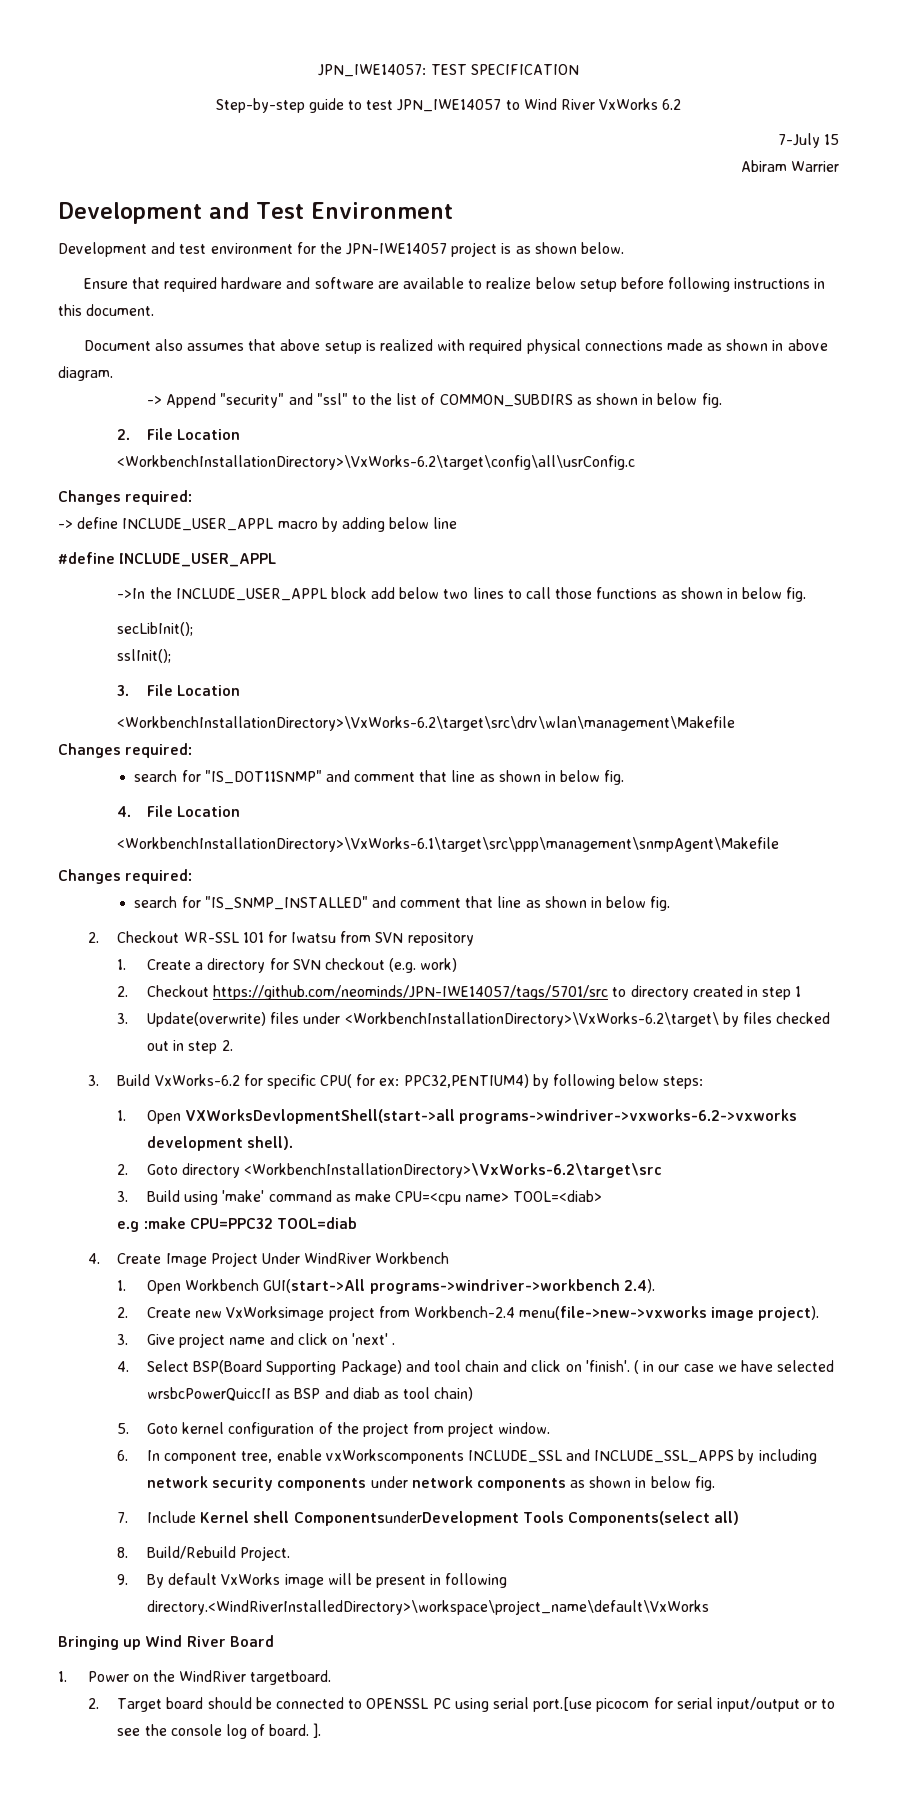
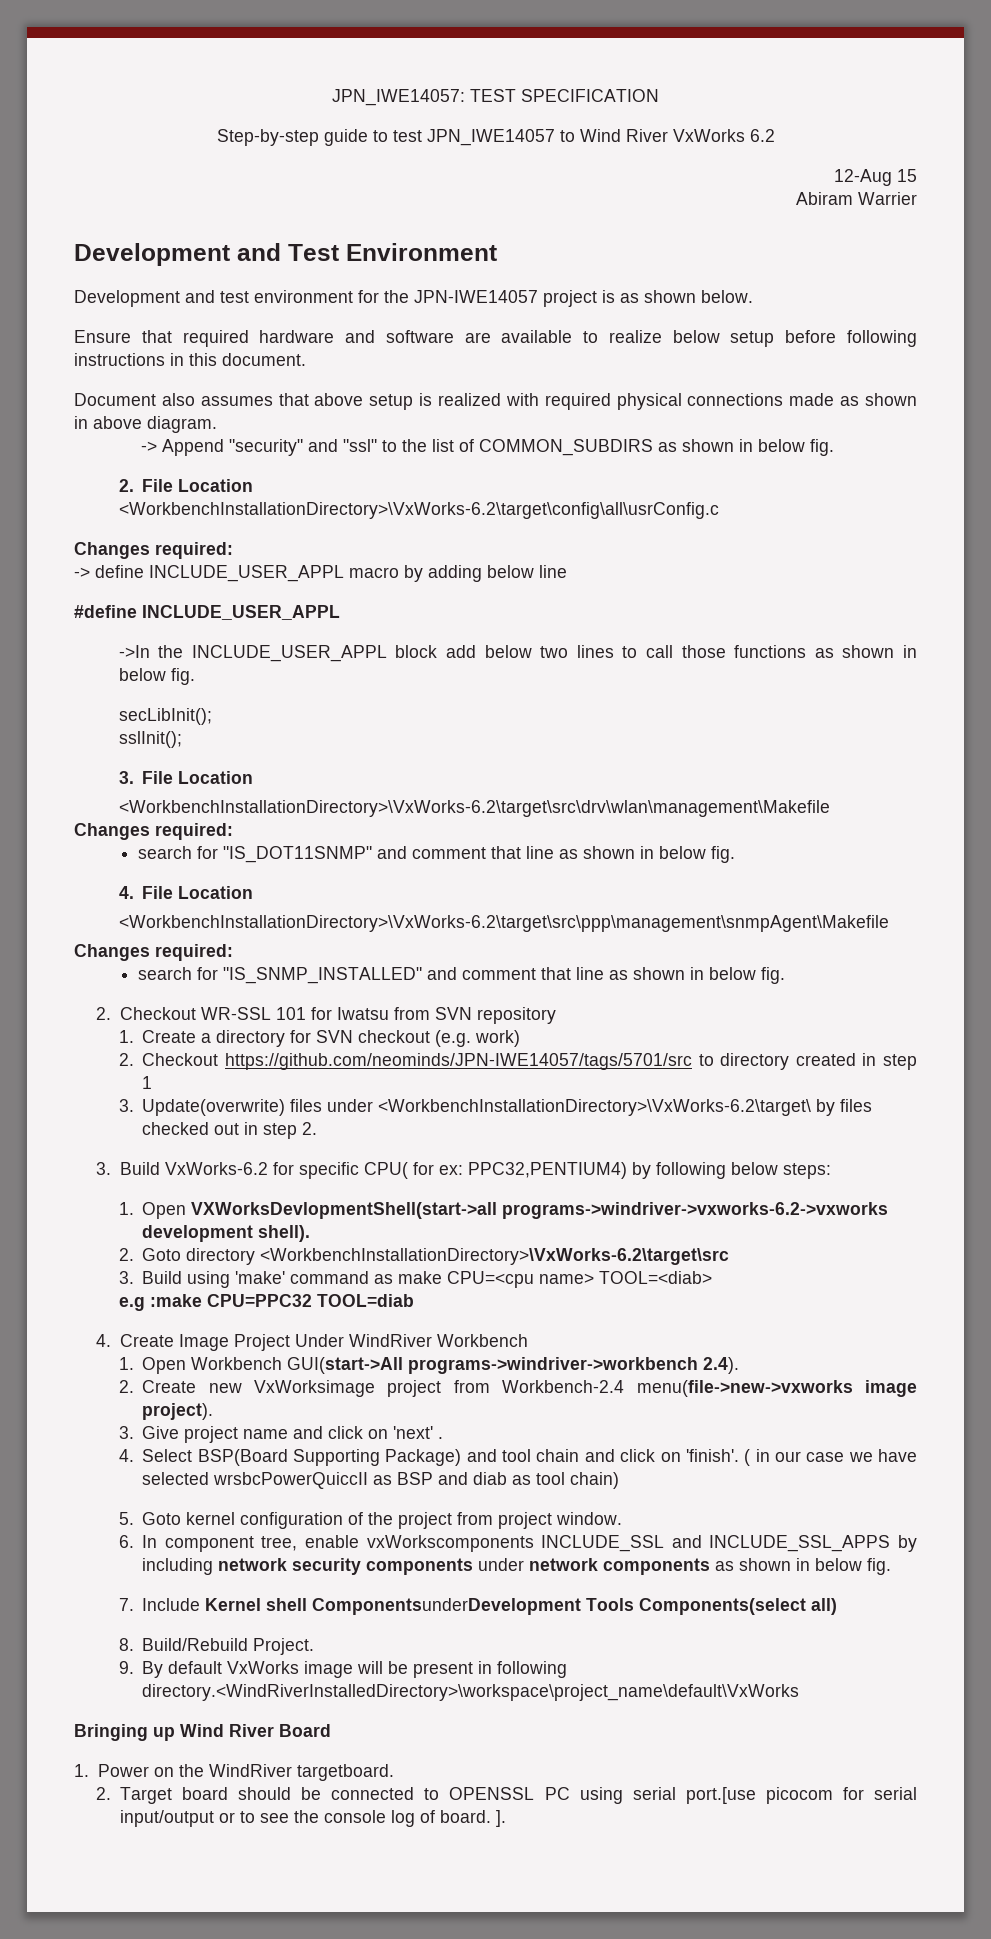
[777,133,820,148] 7-July -> [834,169,892,186] 12-Aug
[117,837,780,852] <WorkbenchInstallationDirectory>\VxWorks-6.1\target\src\ppp\management\snmpAgent\Makefile -> [118,915,889,932] <WorkbenchInstallationDirectory>\VxWorks-6.2\target\src\ppp\management\snmpAgent\Makefile

